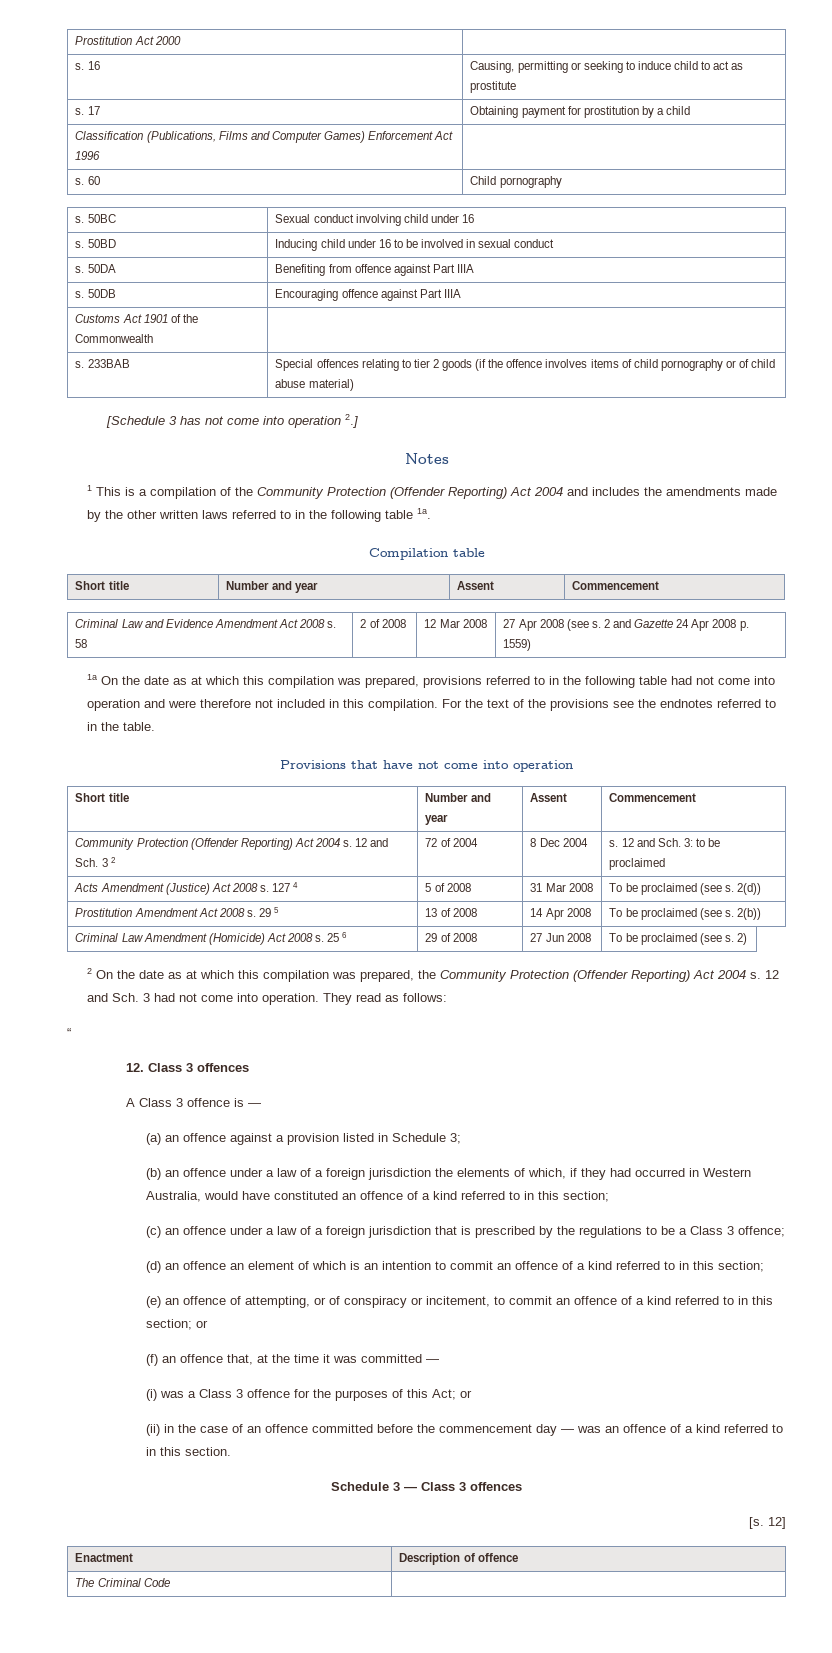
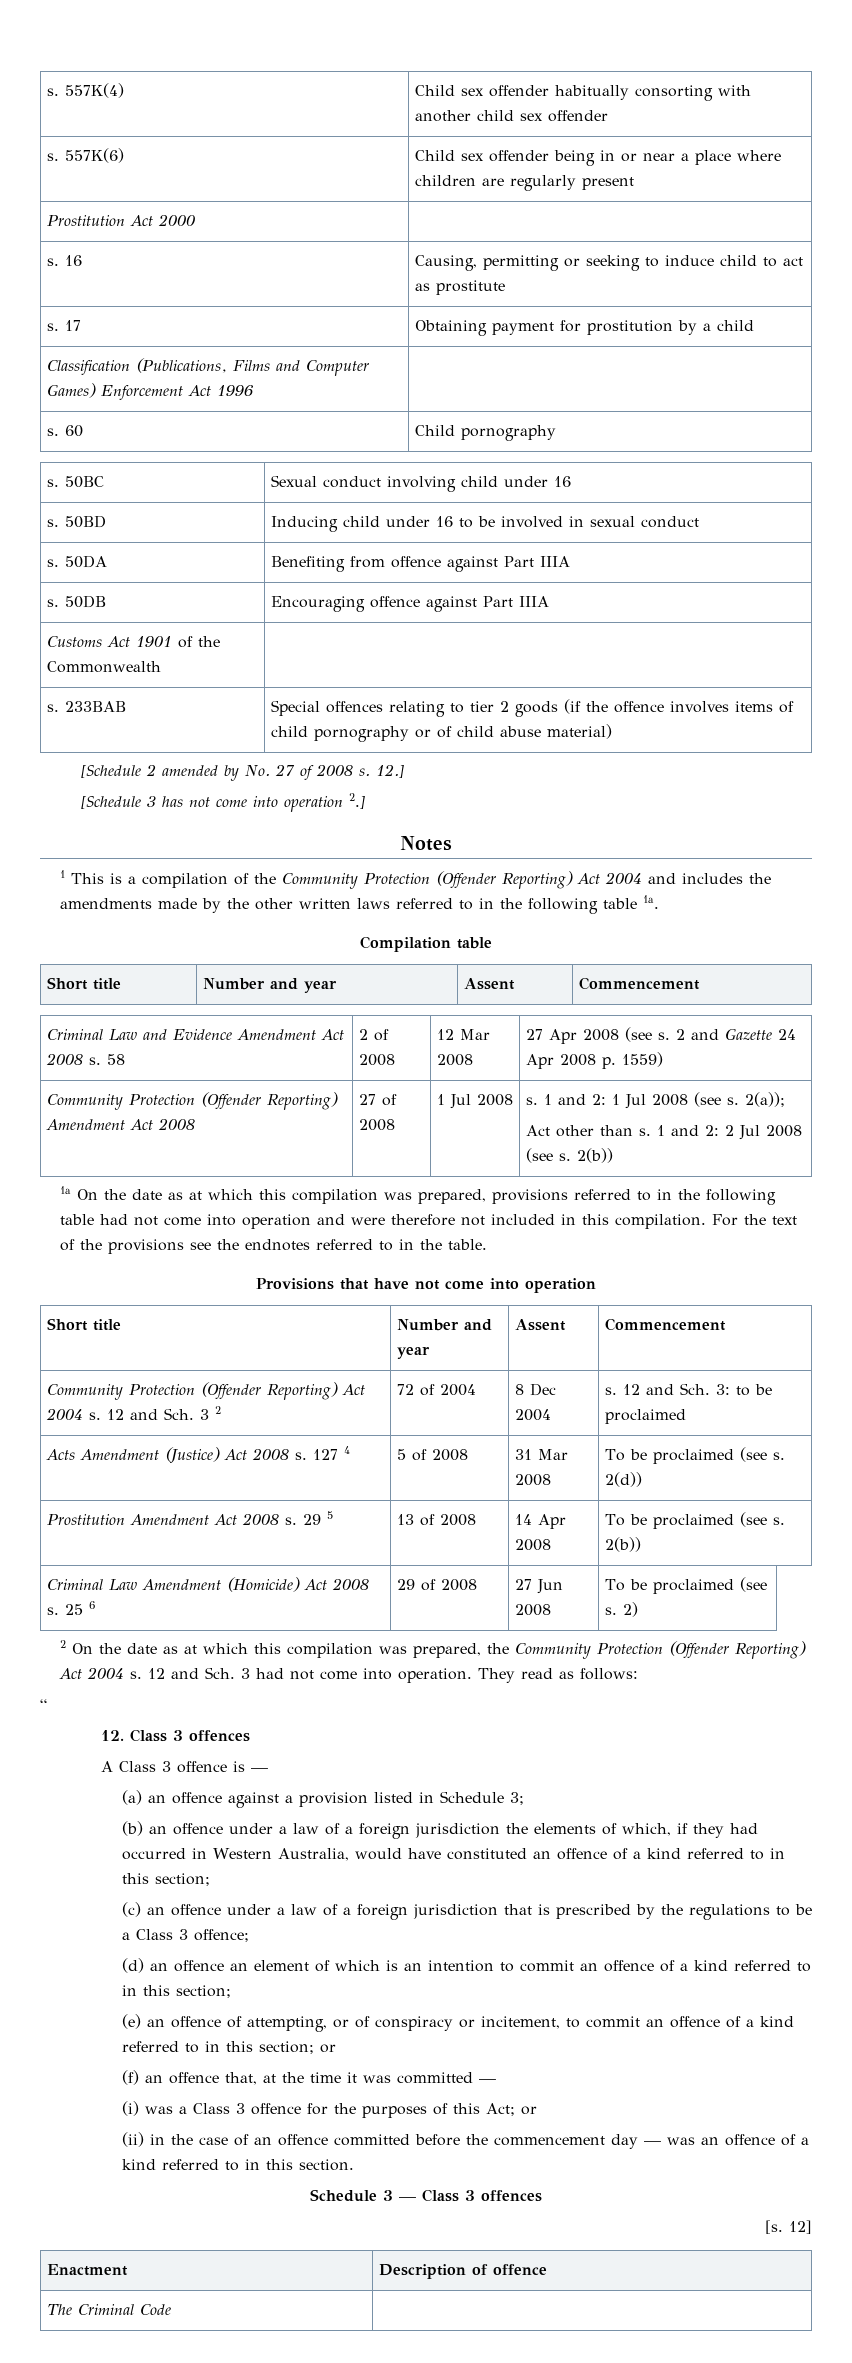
(75, 40) none -> [46,83,124,98] [414,85,751,101] [414,110,608,122] [46,148,124,163] [414,150,781,166] [414,175,634,191] s. 557K(4) | Child sex offender habitually consorting with another child sex offender // s. 557K(6) | Child sex offender being in or near a place where children are regularly present //
(354, 385) none -> [80,764,404,781] // [Schedule 2 amended by No. 27 of 2008 s. 12.]
(532, 645) none -> [46,1092,338,1110] [45,1118,195,1130] [358,1094,397,1106] [358,1119,395,1131] [436,1094,513,1109] [525,1092,785,1109] [525,1125,802,1140] [525,1148,613,1163] // Community Protection (Offender Reporting) Amendment Act 2008 | 27 of 2008 | 1 Jul 2008 | s. 1 and 2: 1 Jul 2008 (see s. 2(a)); // Act other than s. 1 and 2: 2 Jul 2008 (see s. 2(b))

